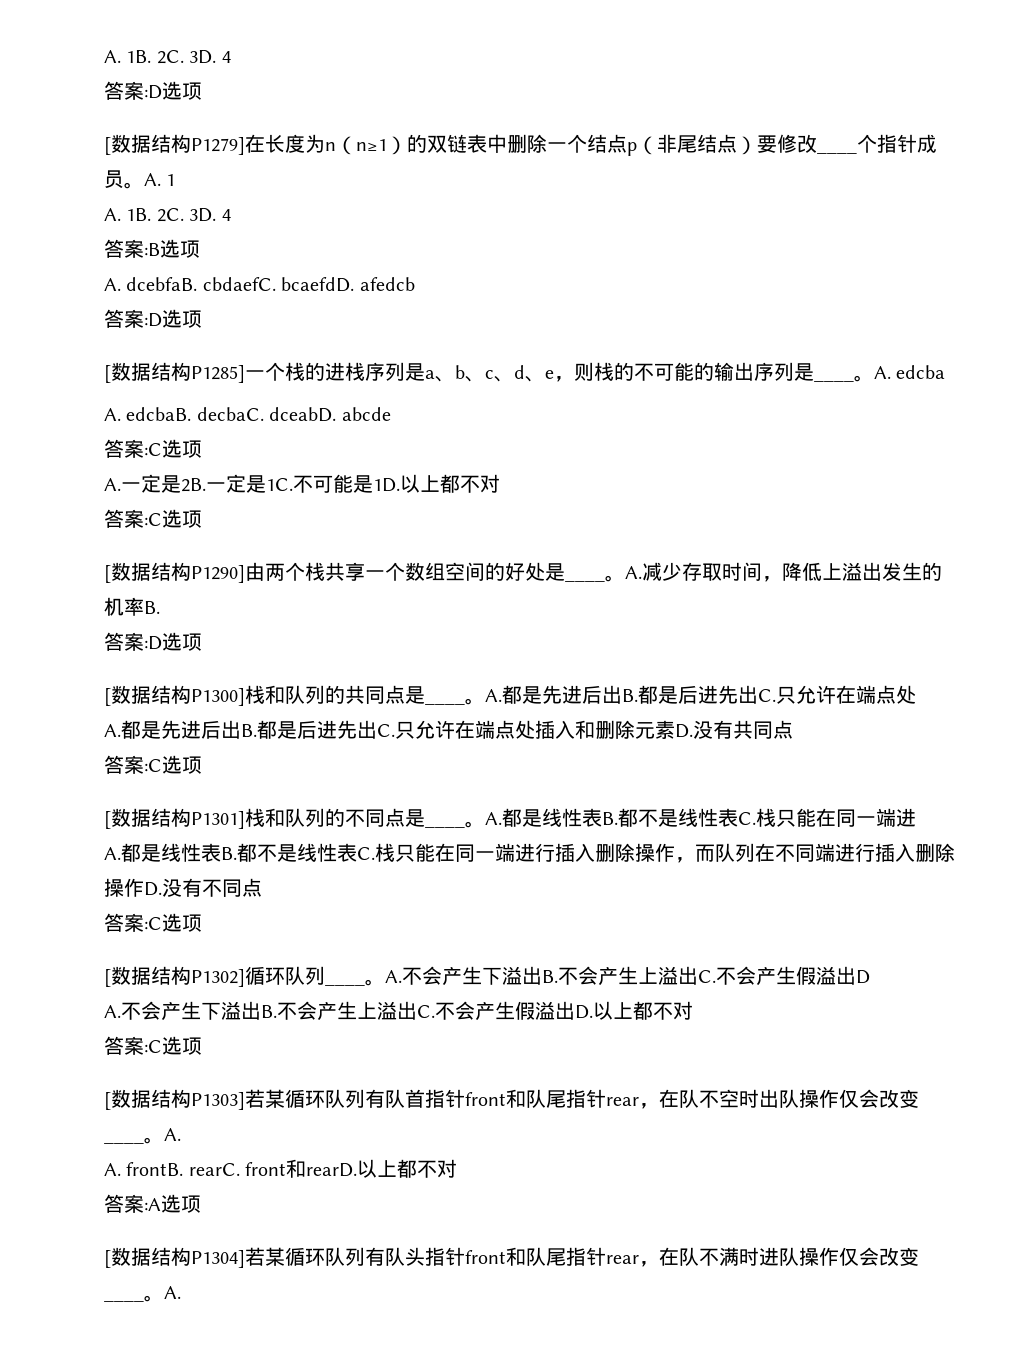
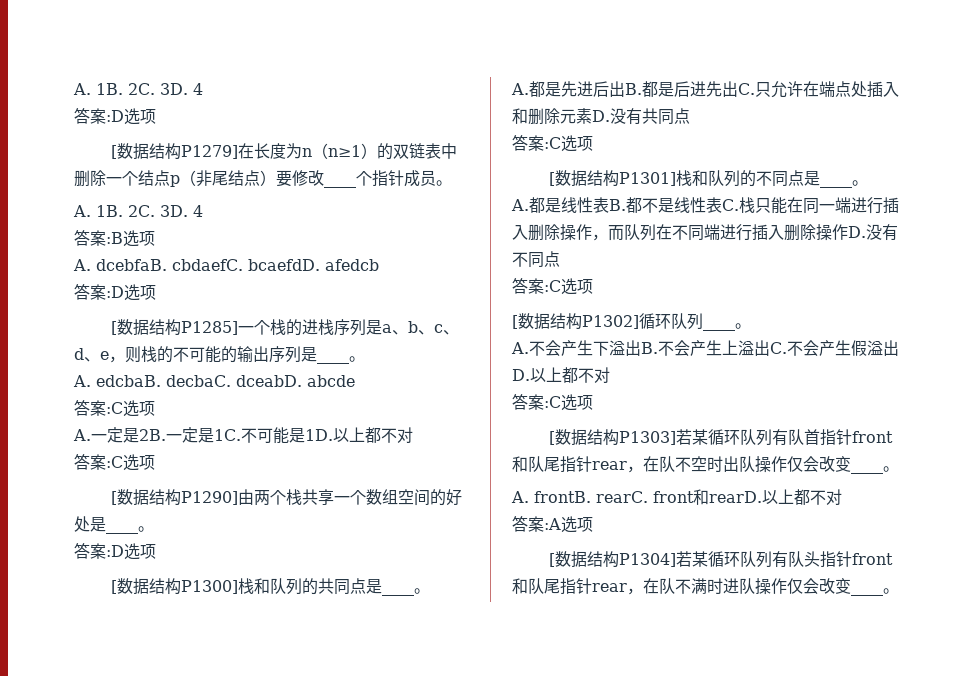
[144,173,176,186] A. 1 -> (452, 183) none
[874,365,946,379] A. edcba -> (365, 359) none
[625,562,942,582] [104,597,160,616] A.减少存取时间，降低上溢出发生的机率B. -> (154, 529) none
[485,685,916,704] A.都是先进后出B.都是后进先出C.只允许在端点处 -> (430, 591) none
[485,808,916,827] A.都是线性表B.都不是线性表C.栈只能在同一端进 -> (868, 183) none
[385,966,870,985] A.不会产生下溢出B.不会产生上溢出C.不会产生假溢出D -> (751, 326) none
[164,1128,181,1141] A. -> (899, 469) none
[164,1286,181,1299] A. -> (899, 591) none

